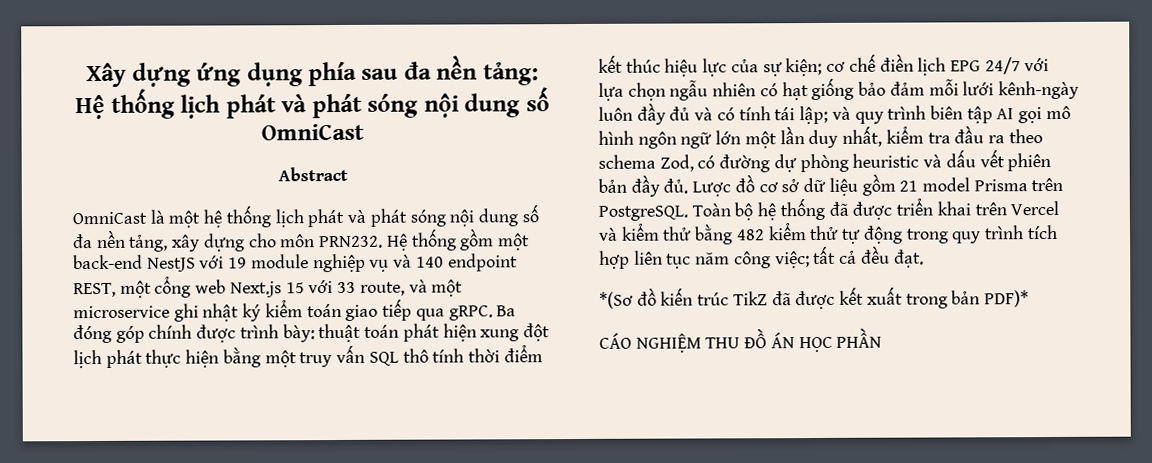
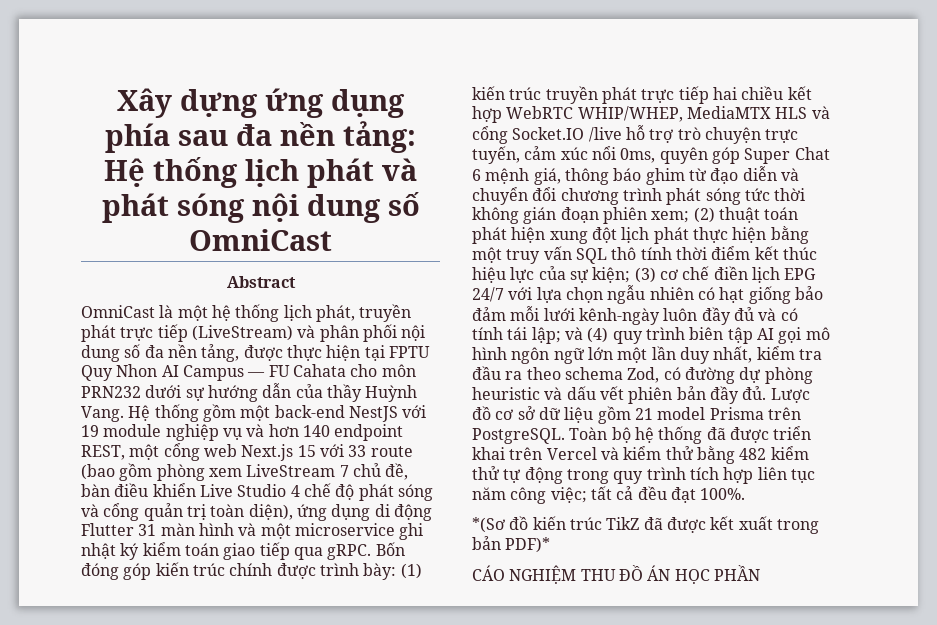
[307,208,446,228] phát và phát sóng -> [315,304,412,322] [81,324,397,342] phát, truyền phát trực tiếp (LiveStream) và phân phối
[172,233,384,252] xây dựng cho môn PRN232. -> [243,345,430,361] [81,364,416,381] [81,383,418,402] [81,406,124,422] được thực hiện tại FPTU Quy Nhon AI Campus — FU Cahata cho môn PRN232 dưới sự hướng dẫn của thầy Huỳnh Vang.
(413, 261) none -> [268,424,299,437] hơn
[359,281,405,296] route, -> [370,446,413,457] [81,463,409,481] [81,483,433,501] [81,503,432,521] [81,523,234,536] route (bao gồm phòng xem LiveStream 7 chủ đề, bàn điều khiển Live Studio 4 chế độ phát sóng và cổng quản trị toàn diện), ứng dụng di động Flutter 31 màn hình
[496,305,517,317] Ba -> [375,542,405,556] Bốn
(145, 334) none -> [155,562,225,576] kiến trúc
(315, 333) none -> [400,563,422,579] [472,86,812,104] [472,106,830,123] [472,125,799,144] [472,146,830,164] [472,166,799,185] [472,187,806,205] [472,207,715,224] (1) kiến trúc truyền phát trực tiếp hai chiều kết hợp WebRTC WHIP/WHEP, MediaMTX HLS và cổng Socket.IO /live hỗ trợ trò chuyện trực tuyến, cảm xúc nổi 0ms, quyên góp Super Chat 6 mệnh giá, thông báo ghim từ đạo diễn và chuyển đổi chương trình phát sóng tức thời không gián đoạn phiên xem; (2)
(823, 67) none -> [634,267,656,283] (3)
(851, 113) none -> [587,327,609,343] (4)
[893,249,924,268] đạt. -> [670,487,746,503] đạt 100%.

